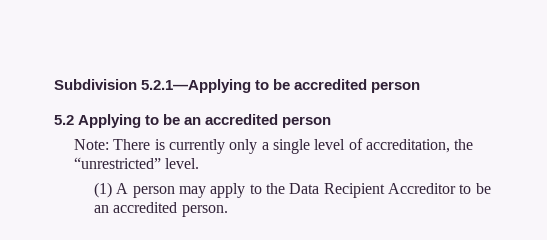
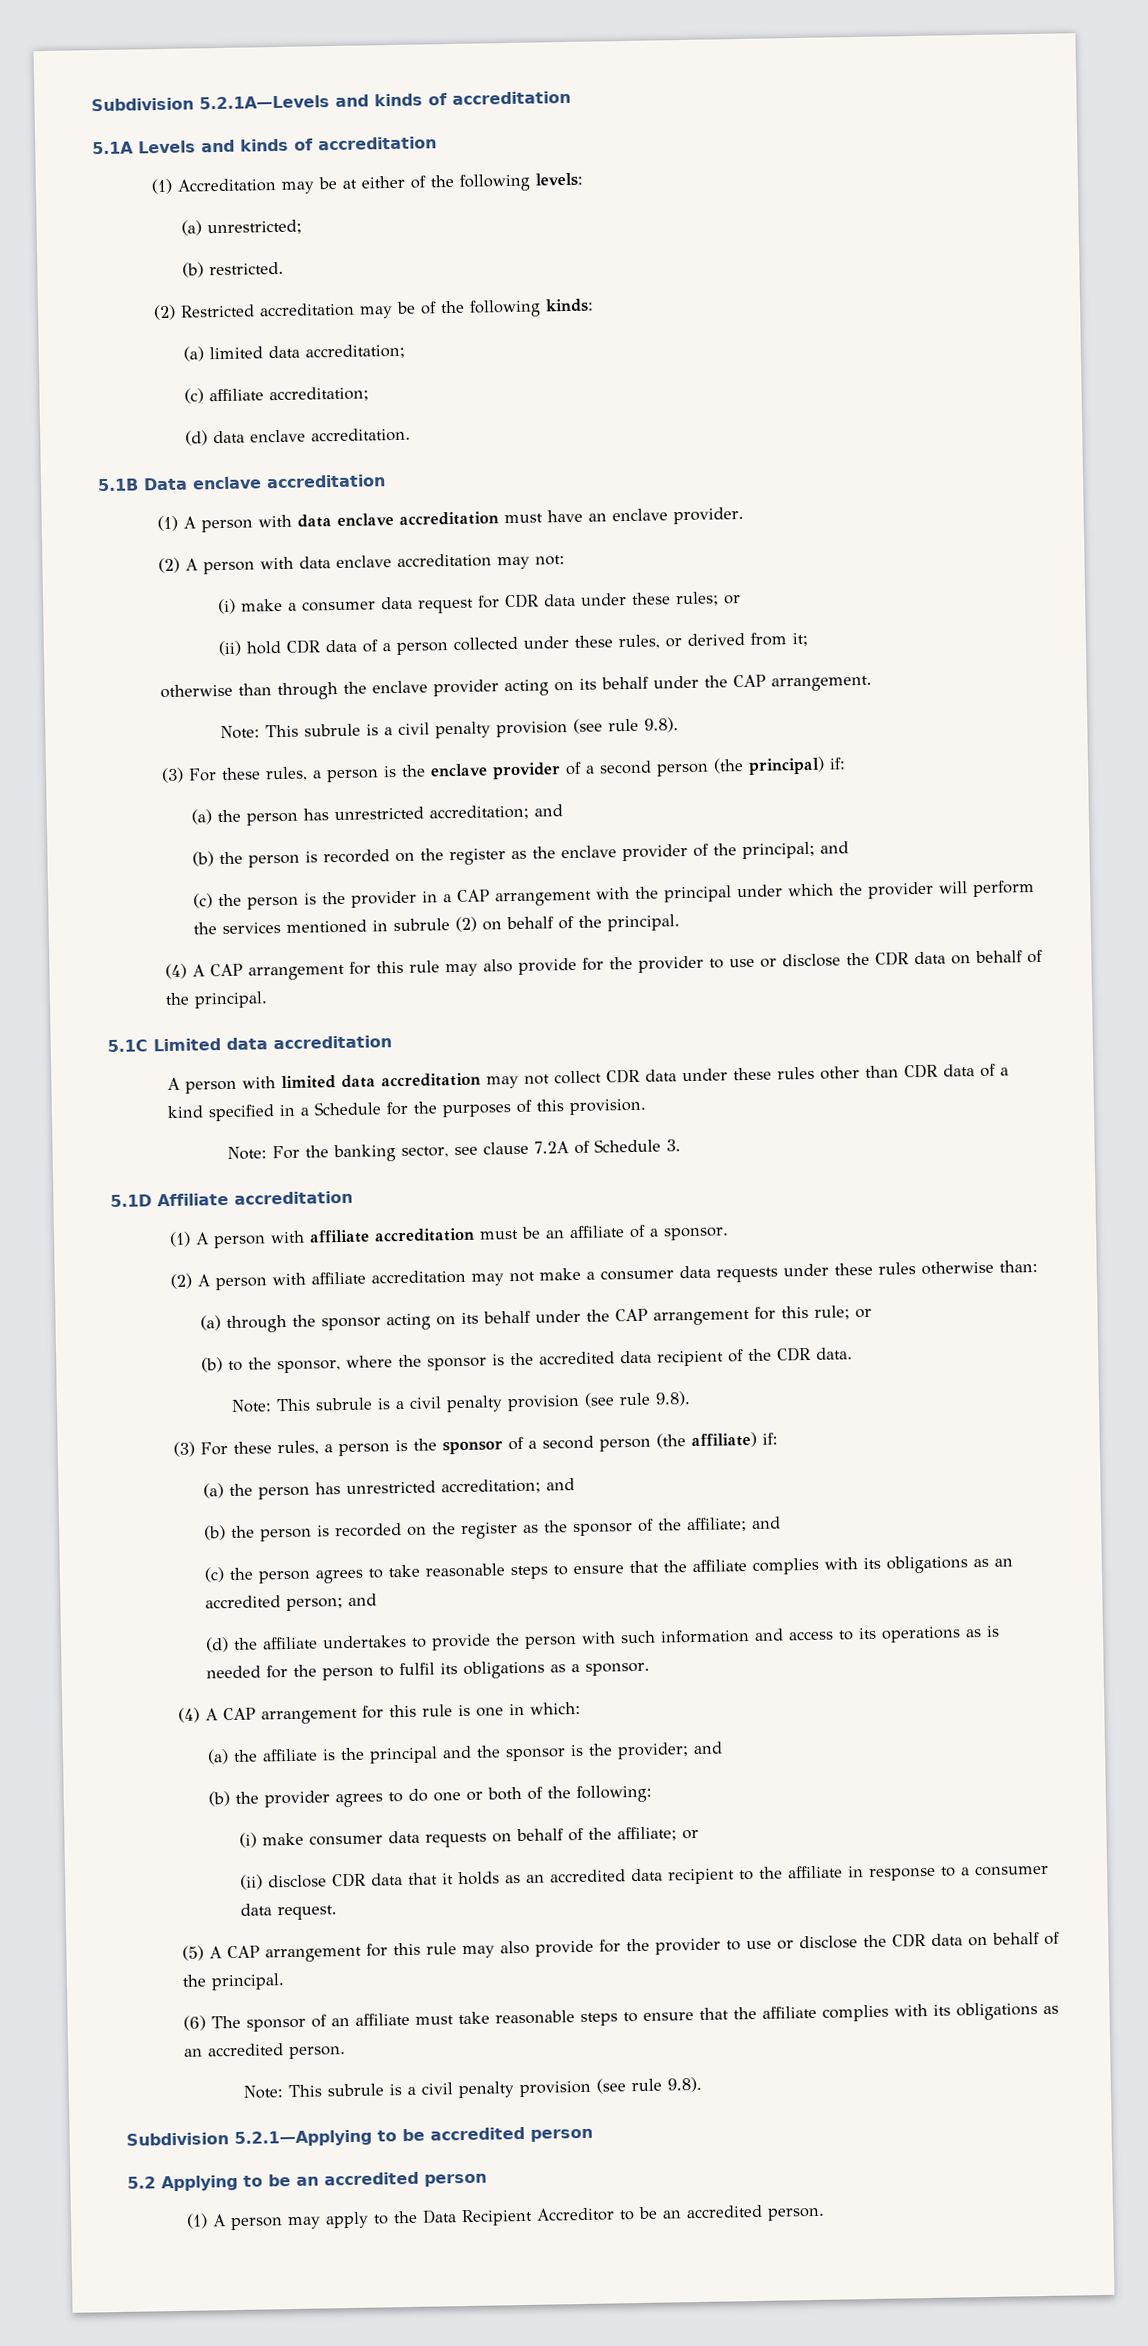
[54,79,137,90] Subdivision -> [91,90,571,112] [92,136,437,155] [150,172,583,195] [181,219,303,236] [182,261,285,278] [152,298,594,321] [183,343,406,362] [184,386,370,404] [185,427,412,446] [97,474,386,492] [156,506,744,533] [157,553,565,575] [217,591,741,615] [217,632,808,657] [159,674,872,701] [219,717,679,740] [160,756,846,784] [191,804,564,826] [192,841,850,868] [193,879,1036,910] [193,914,681,935] [164,949,1043,981] [164,991,268,1009] [107,1035,392,1053] [166,1063,1009,1094] [166,1098,646,1122] [226,1138,681,1163] [110,1190,353,1208] [168,1224,729,1249] [169,1260,1038,1291] [200,1305,873,1334] [201,1346,854,1374] [230,1391,691,1413] [172,1431,778,1457] [203,1478,576,1500] [204,1516,782,1542] [204,1555,1014,1584] [205,1593,378,1612] [205,1625,1001,1653] [206,1660,651,1681] [177,1701,581,1725] [207,1741,724,1765] [208,1784,653,1808] [238,1826,699,1848] [239,1864,1049,1890] [239,1903,337,1921] [181,1931,1060,1963] [181,1973,285,1991] [182,2002,1059,2032] [183,2043,346,2060] [242,2076,702,2099] [126,2132,229,2146] Subdivision 5.2.1A—Levels and kinds of accreditation // 5.1A Levels and kinds of accreditation // (1) Accreditation may be at either of the following levels: // (a) unrestricted; // (b) restricted. // (2) Restricted accreditation may be of the following kinds: // (a) limited data accreditation; // (c) affiliate accreditation; // (d) data enclave accreditation. // 5.1B Data enclave accreditation // (1) A person with data enclave accreditation must have an enclave provider. // (2) A person with data enclave accreditation may not: // (i) make a consumer data request for CDR data under these rules; or // (ii) hold CDR data of a person collected under these rules, or derived from it; // otherwise than through the enclave provider acting on its behalf under the CAP arrangement. // Note: This subrule is a civil penalty provision (see rule 9.8). // (3) For these rules, a person is the enclave provider of a second person (the principal) if: // (a) the person has unrestricted accreditation; and // (b) the person is recorded on the register as the enclave provider of the principal; and // (c) the person is the provider in a CAP arrangement with the principal under which the provider will perform the services mentioned in subrule (2) on behalf of the principal. // (4) A CAP arrangement for this rule may also provide for the provider to use or disclose the CDR data on behalf of the principal. // 5.1C Limited data accreditation // A person with limited data accreditation may not collect CDR data under these rules other than CDR data of a kind specified in a Schedule for the purposes of this provision. // Note: For the banking sector, see clause 7.2A of Schedule 3. // 5.1D Affiliate accreditation // (1) A person with affiliate accreditation must be an affiliate of a sponsor. // (2) A person with affiliate accreditation may not make a consumer data requests under these rules otherwise than: // (a) through the sponsor acting on its behalf under the CAP arrangement for this rule; or // (b) to the sponsor, where the sponsor is the accredited data recipient of the CDR data. // Note: This subrule is a civil penalty provision (see rule 9.8). // (3) For these rules, a person is the sponsor of a second person (the affiliate) if: // (a) the person has unrestricted accreditation; and // (b) the person is recorded on the register as the sponsor of the affiliate; and // (c) the person agrees to take reasonable steps to ensure that the affiliate complies with its obligations as an accredited person; and // (d) the affiliate undertakes to provide the person with such information and access to its operations as is needed for the person to fulfil its obligations as a sponsor. // (4) A CAP arrangement for this rule is one in which: // (a) the affiliate is the principal and the sponsor is the provider; and // (b) the provider agrees to do one or both of the following: // (i) make consumer data requests on behalf of the affiliate; or // (ii) disclose CDR data that it holds as an accredited data recipient to the affiliate in response to a consumer data request. // (5) A CAP arrangement for this rule may also provide for the provider to use or disclose the CDR data on behalf of the principal. // (6) The sponsor of an affiliate must take reasonable steps to ensure that the affiliate complies with its obligations as an accredited person. // Note: This subrule is a civil penalty provision (see rule 9.8). // Subdivision
[74,138,474,154] [74,157,200,169] // Note: There is currently only a single level of accreditation, the “unrestricted” level. -> (487, 2180) none

